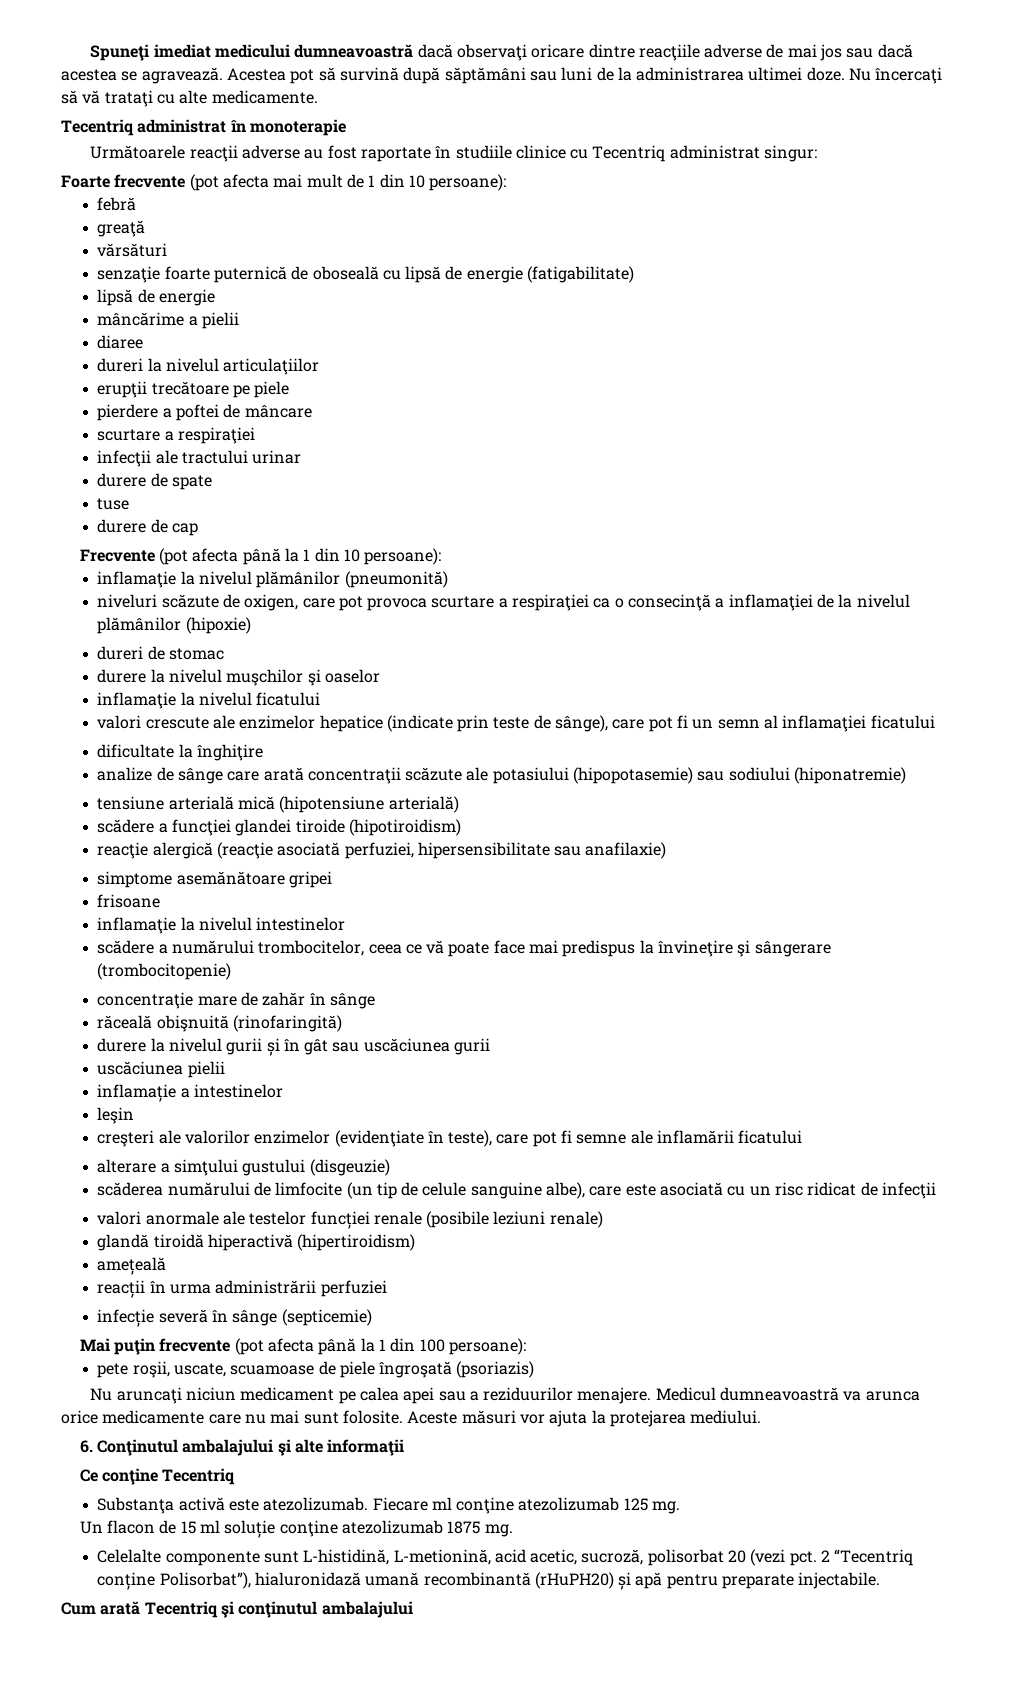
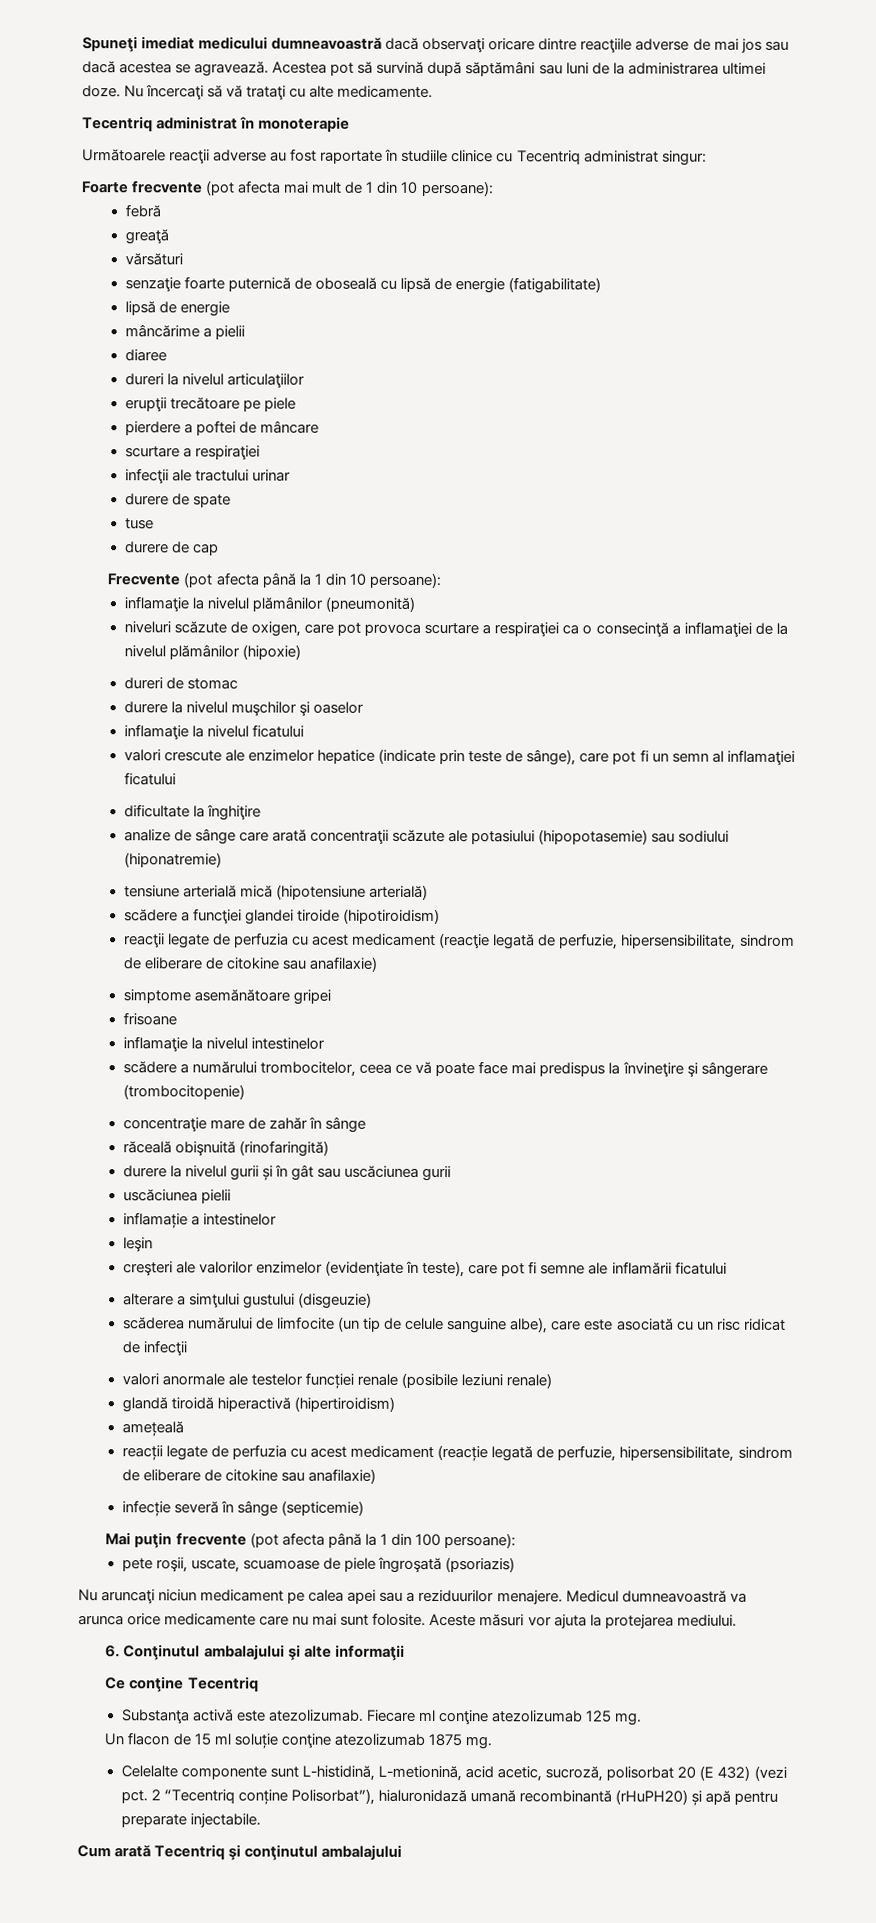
[97,842,550,859] reacţie alergică (reacţie asociată perfuziei, hipersensibilitate -> [123,932,795,950] [122,957,281,970] reacţii legate de perfuzia cu acest medicament (reacţie legată de perfuzie, hipersensibilitate, sindrom de eliberare de citokine
[149,1280,387,1297] în urma administrării perfuziei -> [165,1444,793,1462] [121,1468,377,1484] legate de perfuzia cu acest medicament (reacție legată de perfuzie, hipersensibilitate, sindrom de eliberare de citokine sau anafilaxie)
(747, 1556) none -> [699,1765,751,1781] (E 432)

